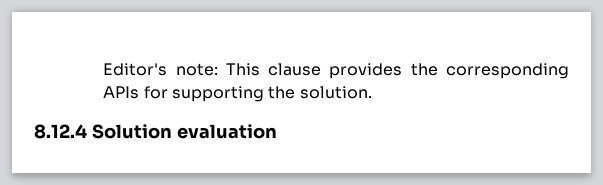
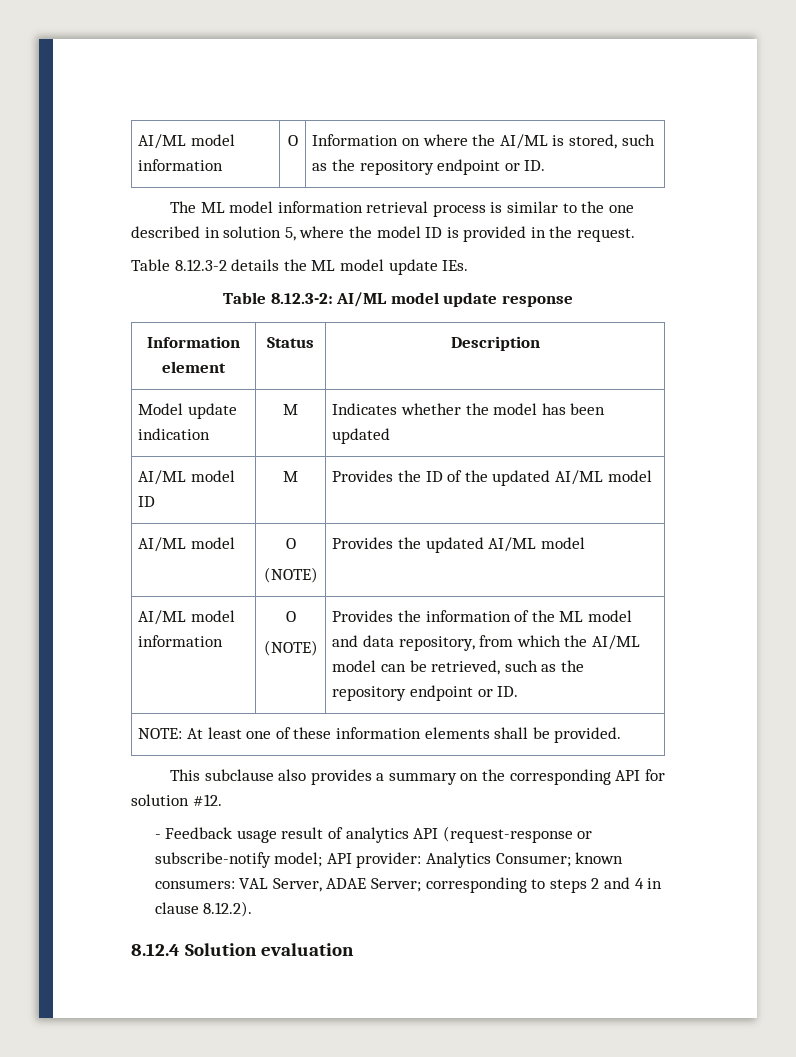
[103,63,569,79] [103,86,372,102] Editor's note: This clause provides the corresponding APIs for supporting the solution. -> [138,134,236,149] [138,159,224,171] [287,135,298,146] [312,134,655,149] [312,159,546,175] [169,201,634,217] [131,226,636,242] [131,259,469,275] [223,292,573,307] [147,336,240,348] [162,361,226,373] [267,337,314,348] [450,336,540,351] [138,403,238,419] [138,428,211,440] [283,404,298,415] [332,403,606,415] [332,428,391,444] [138,470,236,485] [138,496,156,507] [283,471,298,482] [332,470,652,486] [138,537,236,552] [285,538,296,549] [263,567,318,583] [332,537,585,553] [138,610,236,625] [138,635,224,647] [285,611,296,622] [263,640,318,656] [332,610,633,622] [332,635,641,651] [332,660,585,675] [332,685,519,701] [138,727,622,743] [169,769,665,785] [131,794,222,806] [154,826,593,843] [154,852,624,868] [154,877,663,893] [154,901,253,917] AI/ML model information | O | Information on where the AI/ML is stored, such as the repository endpoint or ID. // The ML model information retrieval process is similar to the one described in solution 5, where the model ID is provided in the request. // Table 8.12.3-2 details the ML model update IEs. // Table 8.12.3-2: AI/ML model update response // Information element | Status | Description // Model update indication | M | Indicates whether the model has been updated // AI/ML model ID | M | Provides the ID of the updated AI/ML model // AI/ML model | O // (NOTE) | Provides the updated AI/ML model // AI/ML model information | O // (NOTE) | Provides the information of the ML model and data repository, from which the AI/ML model can be retrieved, such as the repository endpoint or ID. // NOTE: At least one of these information elements shall be provided. // This subclause also provides a summary on the corresponding API for solution #12. // - Feedback usage result of analytics API (request-response or subscribe-notify model; API provider: Analytics Consumer; known consumers: VAL Server, ADAE Server; corresponding to steps 2 and 4 in clause 8.12.2).

